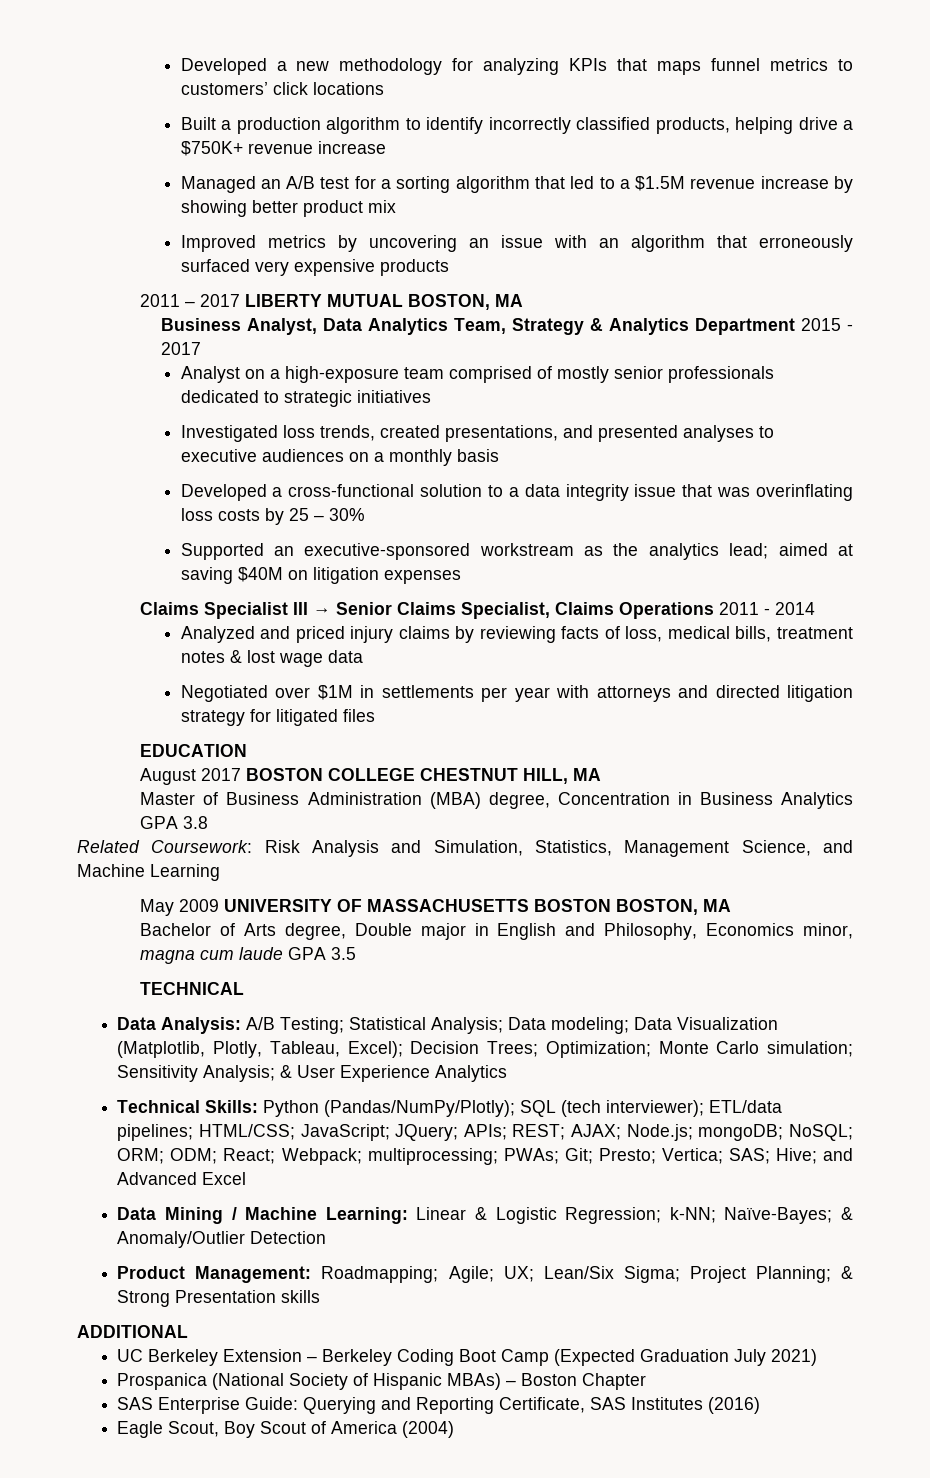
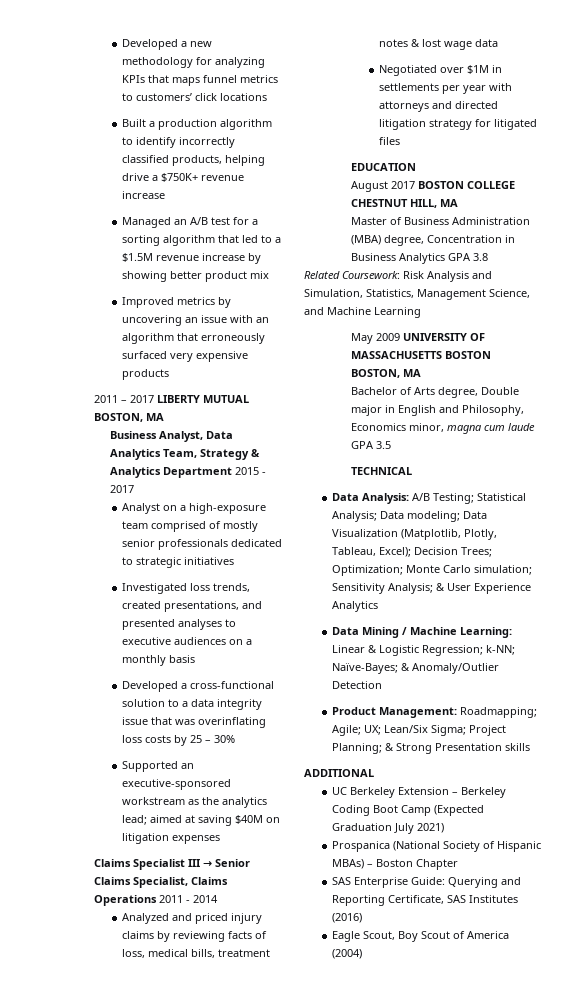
[117,1100,783,1117] [117,1124,853,1141] [117,1148,854,1165] [117,1172,247,1185] // Technical Skills: Python (Pandas/NumPy/Plotly); SQL (tech interviewer); ETL/data pipelines; HTML/CSS; JavaScript; JQuery; APIs; REST; AJAX; Node.js; mongoDB; NoSQL; ORM; ODM; React; Webpack; multiprocessing; PWAs; Git; Presto; Vertica; SAS; Hive; and Advanced Excel -> (378, 606) none

